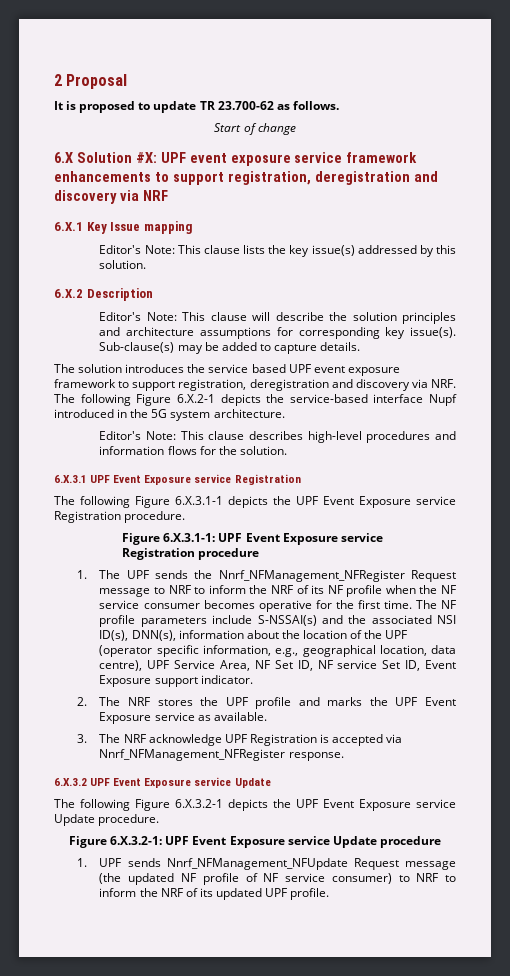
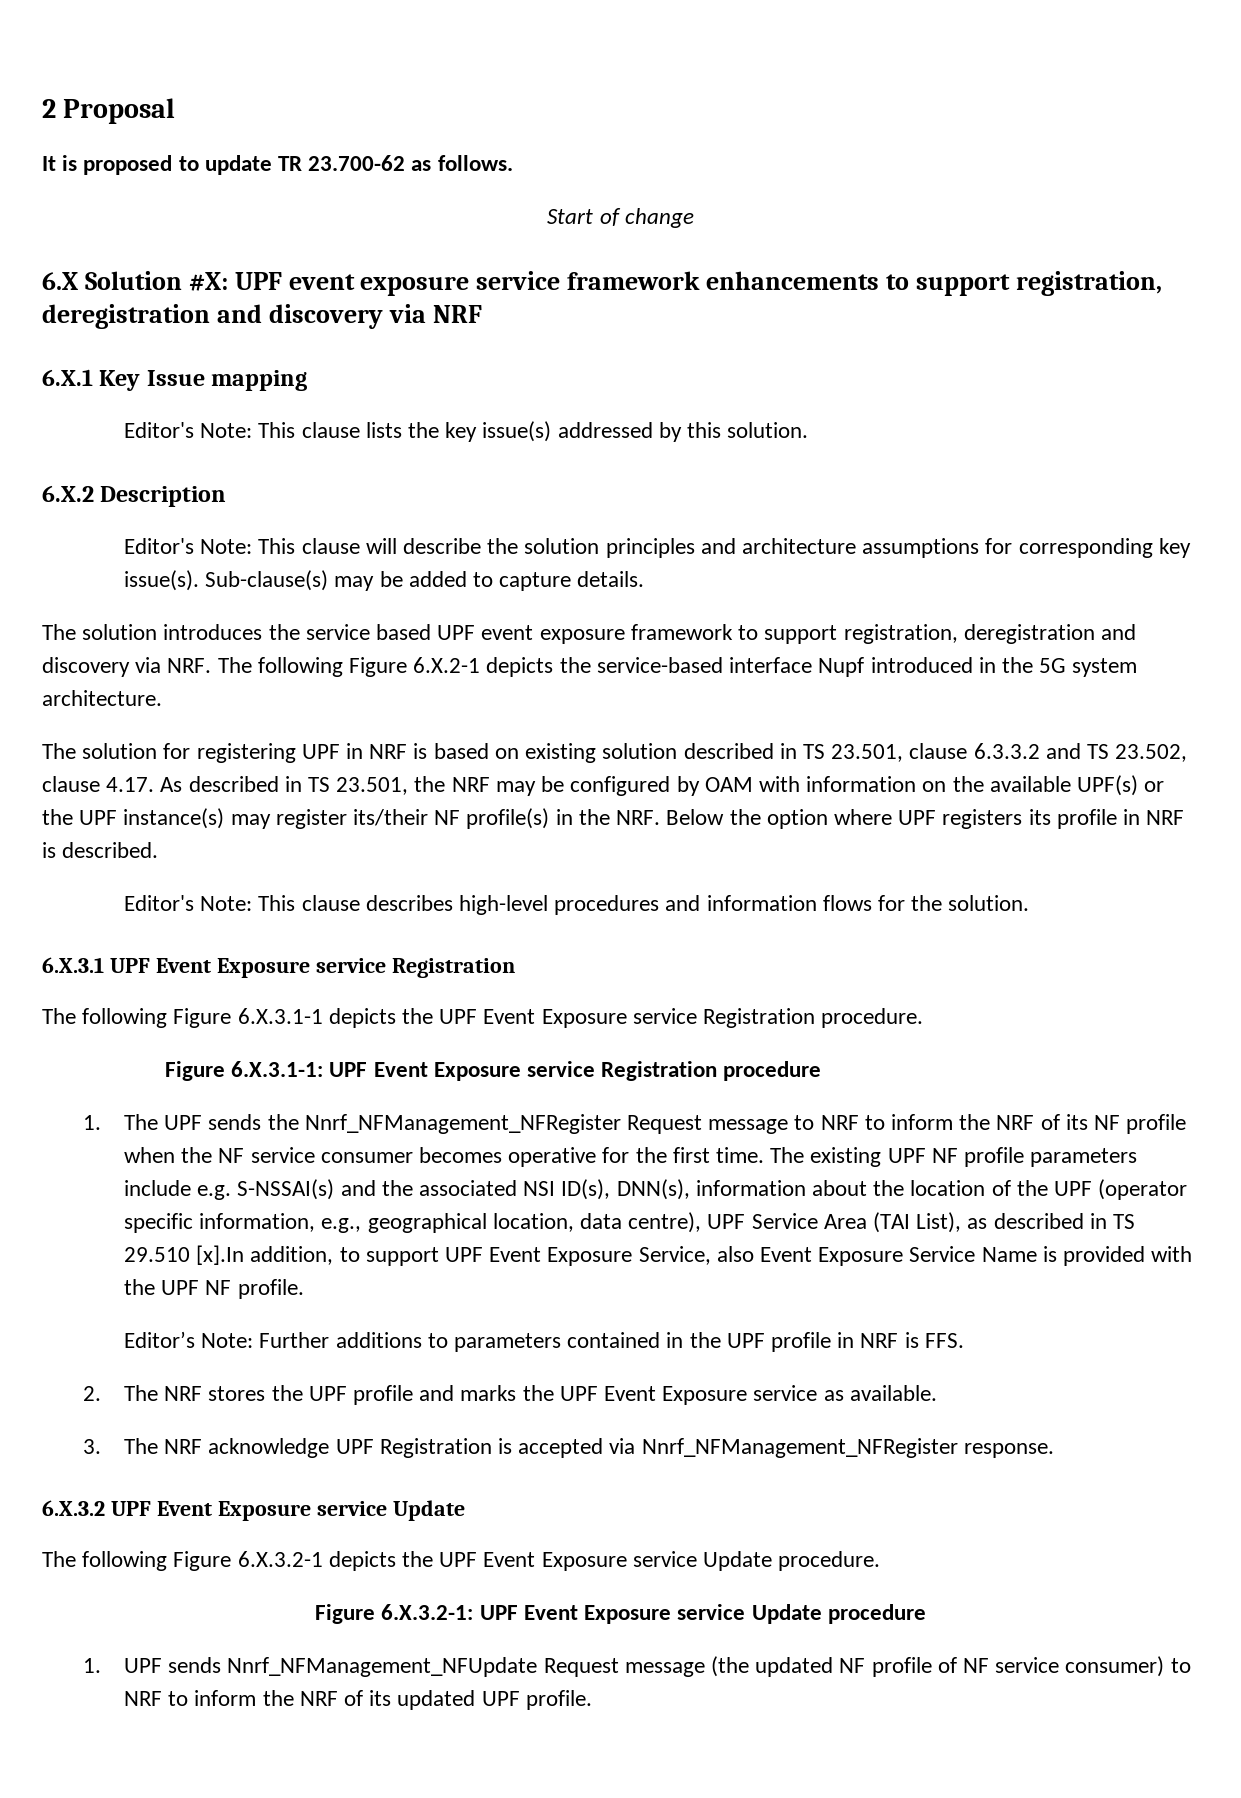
(285, 413) none -> [42,743,1188,763] [42,775,1165,796] [42,808,1185,829] [42,842,159,858] // The solution for registering UPF in NRF is based on existing solution described in TS 23.501, clause 6.3.3.2 and TS 23.502, clause 4.17. As described in TS 23.501, the NRF may be configured by OAM with information on the available UPF(s) or the UPF instance(s) may register its/their NF profile(s) in the NRF. Below the option where UPF registers its profile in NRF is described.
(437, 604) none -> [810,1147,926,1167] existing UPF
(253, 619) none -> [197,1185,232,1200] e.g.
[220,660,456,671] [99,675,253,687] Area, NF Set ID, NF service Set ID, Event Exposure support indicator. -> [823,1212,1136,1233] [123,1245,1193,1266] [123,1279,304,1299] [123,1331,964,1352] Area (TAI List), as described in TS 29.510 [x].In addition, to support UPF Event Exposure Service, also Event Exposure Service Name is provided with the UPF NF profile. // Editor’s Note: Further additions to parameters contained in the UPF profile in NRF is FFS.

